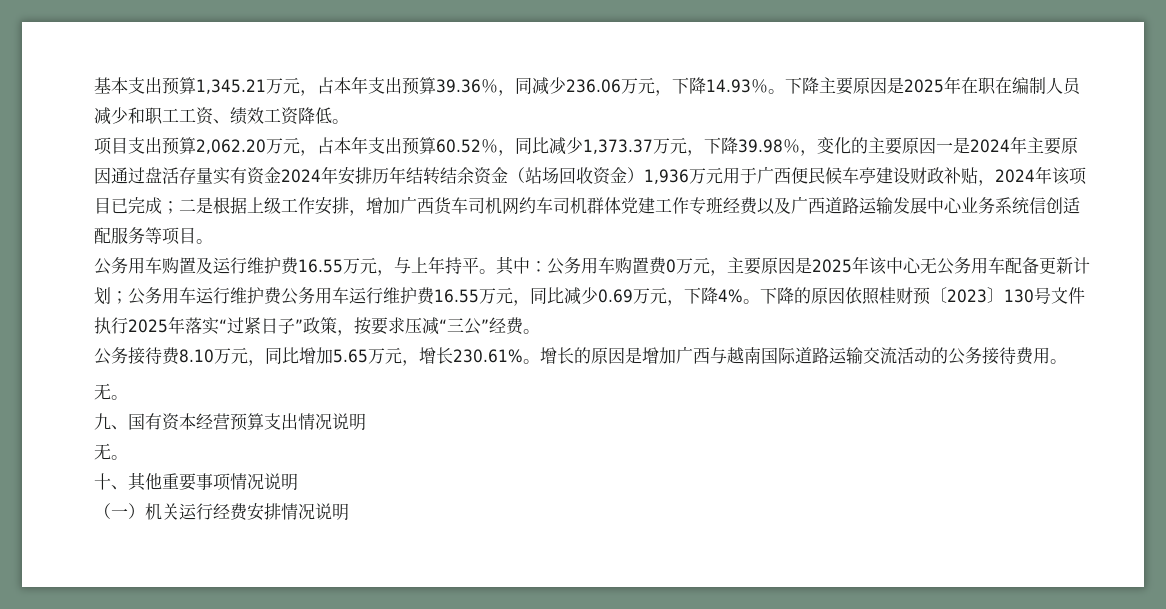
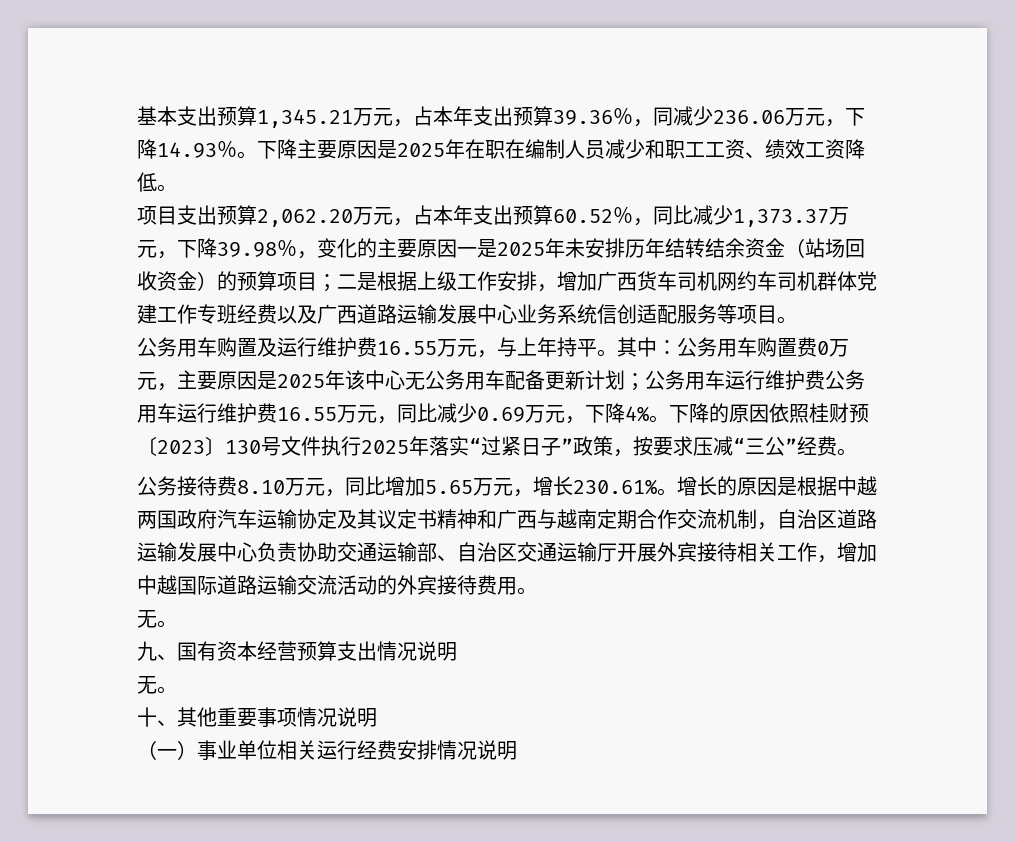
[970,136,1078,155] [94,166,338,185] 2024年主要原因通过盘活存量实有资金2024年 -> [497,238,585,258] 2025年未
[644,166,1087,186] [94,197,162,214] 1,936万元用于广西便民候车亭建设财政补贴，2024年该项目已完成 -> [217,271,317,291] 的预算项目
[642,346,761,364] 增加广西与越南 -> [797,476,877,496] [137,509,877,530] [137,542,877,563] [137,575,177,595] 根据中越两国政府汽车运输协定及其议定书精神和广西与越南定期合作交流机制，自治区道路运输发展中心负责协助交通运输部、自治区交通运输厅开展外宾接待相关工作，增加中越
[948,347,982,365] 公务 -> [397,575,437,595] 外宾
[145,503,162,520] 机 -> [197,740,297,760] 事业单位相

